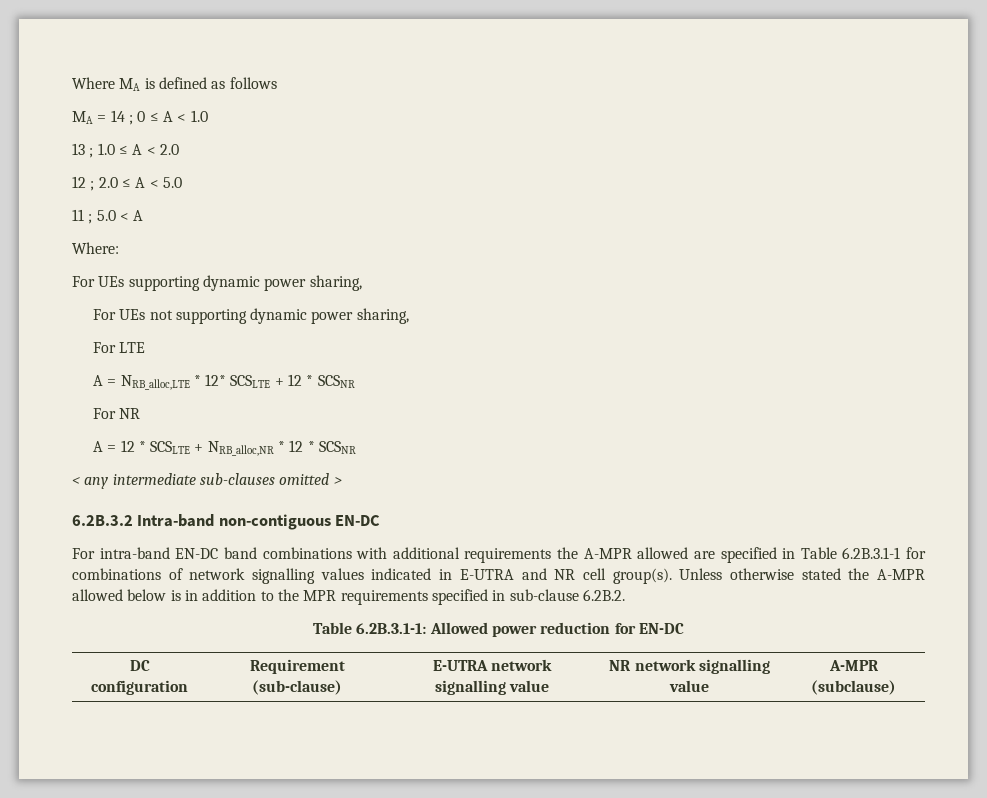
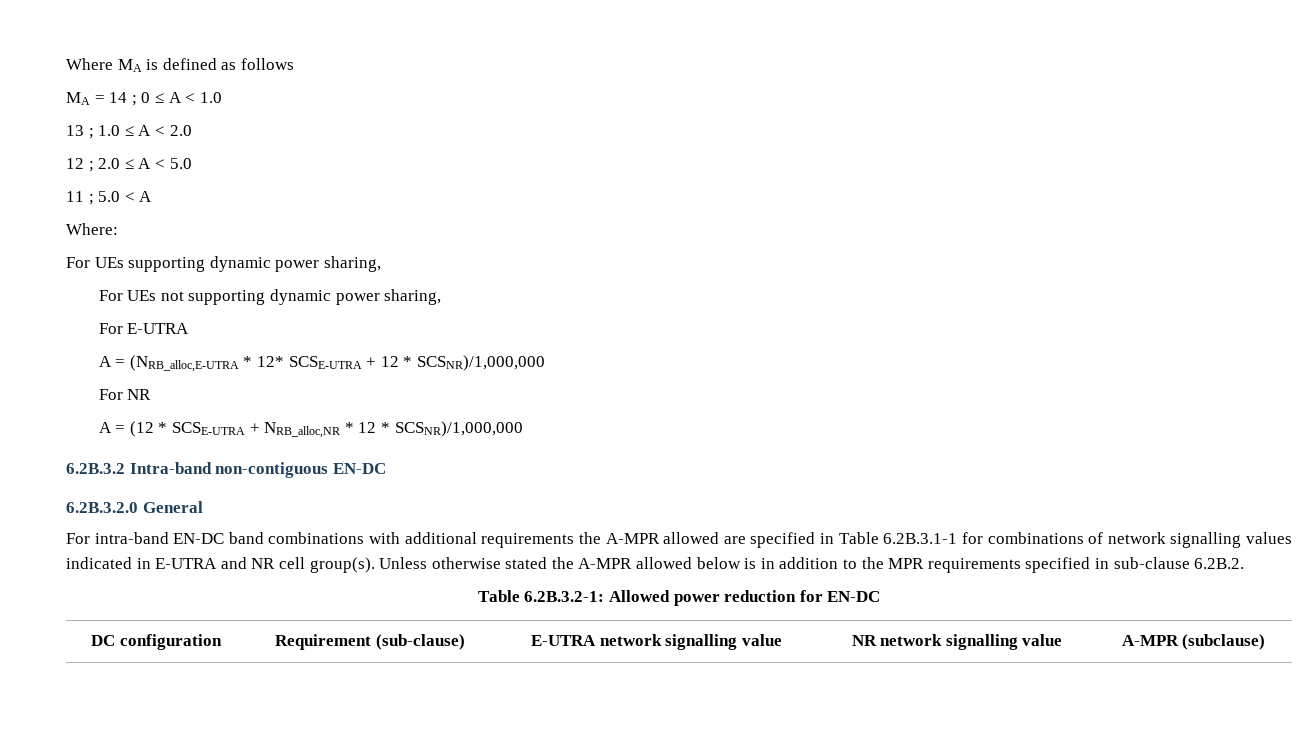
[119,342,146,353] [92,375,190,390] LTE // A = NRB_alloc,LTE -> [127,323,190,334] [98,355,239,372] E-UTRA // A = (NRB_alloc,E-UTRA
[230,375,271,388] SCSLTE -> [288,356,362,369] SCSE-UTRA
[317,375,355,388] SCSNR -> [417,355,546,371] SCSNR)/1,000,000
[120,440,191,454] 12 * SCSLTE -> [129,421,246,437] (12 * SCSE-UTRA
[319,441,357,454] [72,473,342,489] SCSNR // < any intermediate sub-clauses omitted > -> [394,421,523,437] SCSNR)/1,000,000
(381, 520) none -> [66,501,203,513] // 6.2B.3.2.0 General
[356,623,427,634] 6.2B.3.1-1: -> [524,591,605,602] 6.2B.3.2-1:

